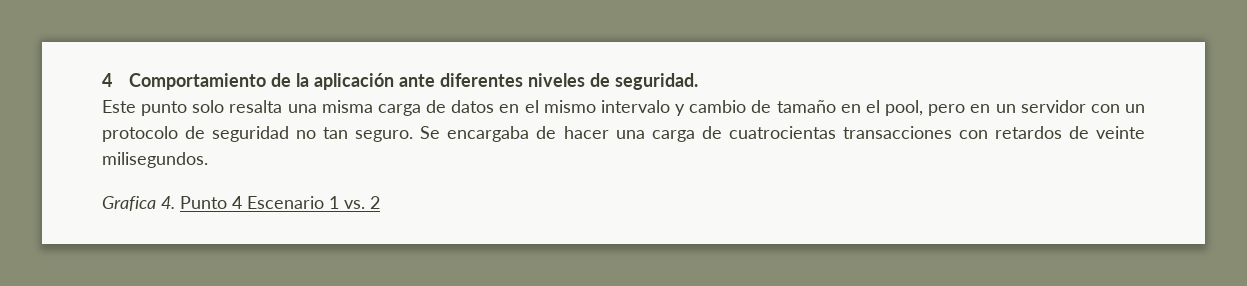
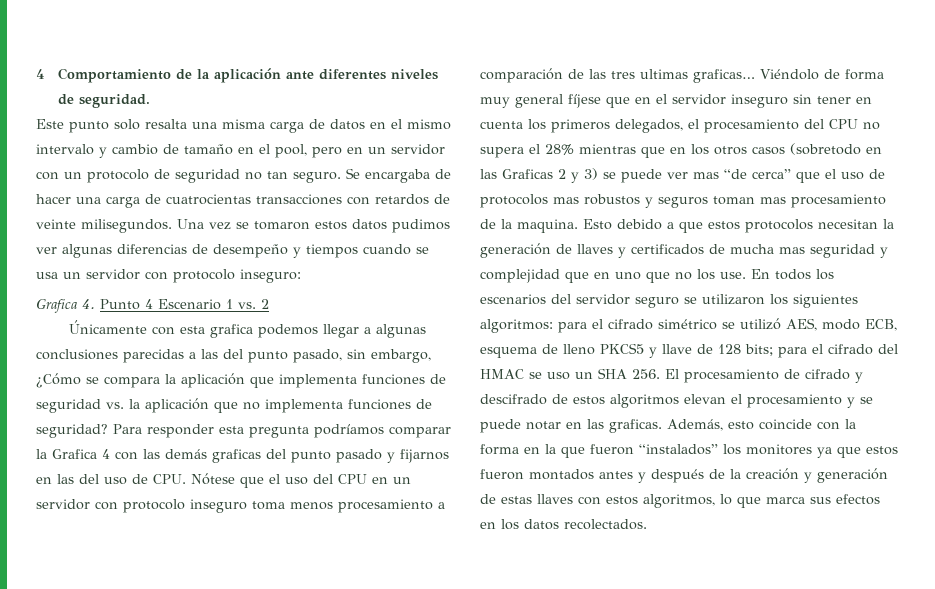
(208, 160) none -> [177,219,450,233] [36,244,429,258] [36,269,301,283] Una vez se tomaron estos datos pudimos ver algunas diferencias de desempeño y tiempos cuando se usa un servidor con protocolo inseguro:
(380, 202) none -> [69,320,427,338] [36,349,431,363] [36,373,446,388] [36,398,432,413] [36,424,451,438] [36,449,449,463] [36,473,411,488] [36,499,445,513] [480,68,884,83] [480,94,872,108] [480,119,880,133] [480,143,882,158] [480,168,885,183] [480,194,886,208] [480,219,894,233] [480,243,888,258] [480,269,834,283] [480,294,858,308] [480,318,897,333] [480,343,898,358] [480,368,863,383] [480,394,873,408] [480,419,856,433] [480,444,898,458] [480,468,888,483] [480,494,880,508] [480,519,647,530] // Únicamente con esta grafica podemos llegar a algunas conclusiones parecidas a las del punto pasado, sin embargo, ¿Cómo se compara la aplicación que implementa funciones de seguridad vs. la aplicación que no implementa funciones de seguridad? Para responder esta pregunta podríamos comparar la Grafica 4 con las demás graficas del punto pasado y fijarnos en las del uso de CPU. Nótese que el uso del CPU en un servidor con protocolo inseguro toma menos procesamiento a comparación de las tres ultimas graficas… Viéndolo de forma muy general fíjese que en el servidor inseguro sin tener en cuenta los primeros delegados, el procesamiento del CPU no supera el 28% mientras que en los otros casos (sobretodo en las Graficas 2 y 3) se puede ver mas “de cerca” que el uso de protocolos mas robustos y seguros toman mas procesamiento de la maquina. Esto debido a que estos protocolos necesitan la generación de llaves y certificados de mucha mas seguridad y complejidad que en uno que no los use. En todos los escenarios del servidor seguro se utilizaron los siguientes algoritmos: para el cifrado simétrico se utilizó AES, modo ECB, esquema de lleno PKCS5 y llave de 128 bits; para el cifrado del HMAC se uso un SHA 256. El procesamiento de cifrado y descifrado de estos algoritmos elevan el procesamiento y se puede notar en las graficas. Además, esto coincide con la forma en la que fueron “instalados” los monitores ya que estos fueron montados antes y después de la creación y generación de estas llaves con estos algoritmos, lo que marca sus efectos en los datos recolectados.

